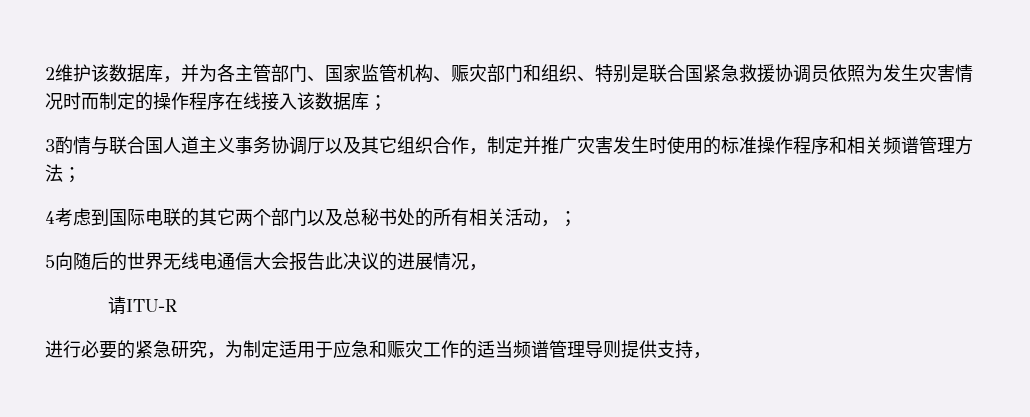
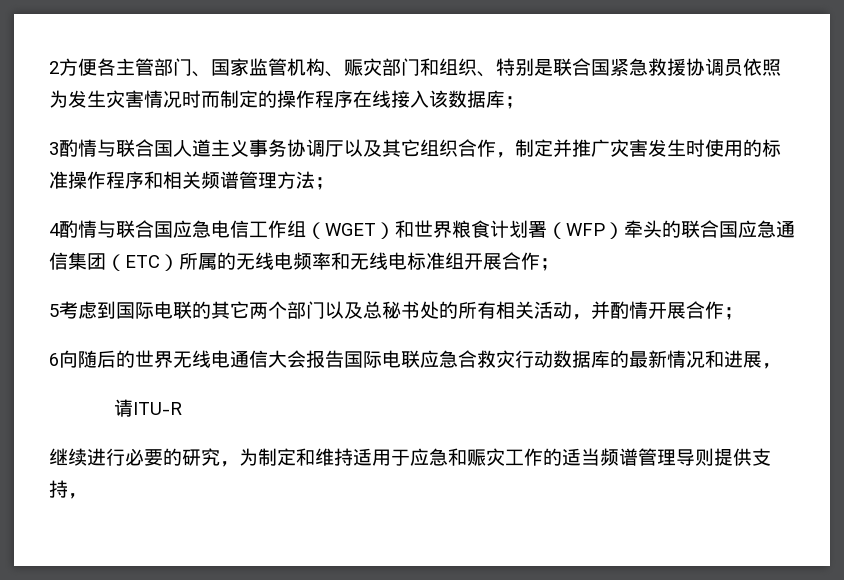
[55,64,217,83] 维护该数据库，并为 -> [59,58,97,76] 方便
(55, 217) none -> [59,220,795,239] [49,252,559,271] [49,304,59,317] 酌情与联合国应急电信工作组（WGET）和世界粮食计划署（WFP）牵头的联合国应急通信集团（ETC）所属的无线电频率和无线电标准组开展合作； // 5
[559,211,577,227] [45,255,55,268] ； // 5 -> [591,301,743,320] [49,353,59,366] 并酌情开展合作； // 6
[325,252,469,271] 此决议的进展情况 -> [344,350,762,368] 国际电联应急合救灾行动数据库的最新情况和进展
(177, 305) none -> [49,448,87,466] 继续
[135,340,171,358] 紧急 -> (182, 457) none
(279, 349) none -> [296,448,353,466] 和维持

